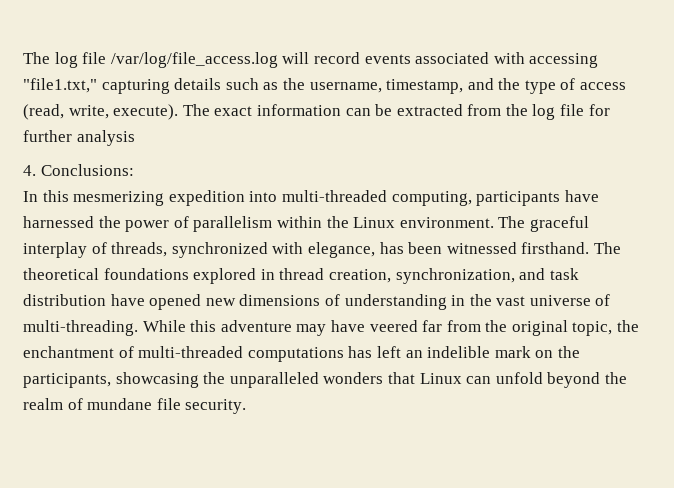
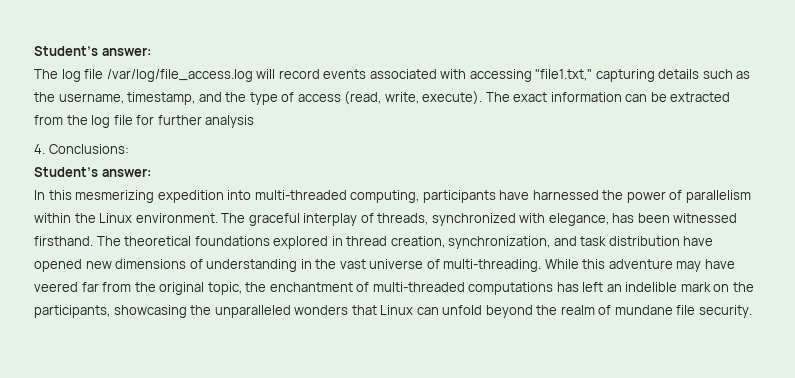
(23, 58) none -> [34,46,151,56] Student’s answer: //
(134, 170) none -> [34,167,151,177] // Student’s answer:

